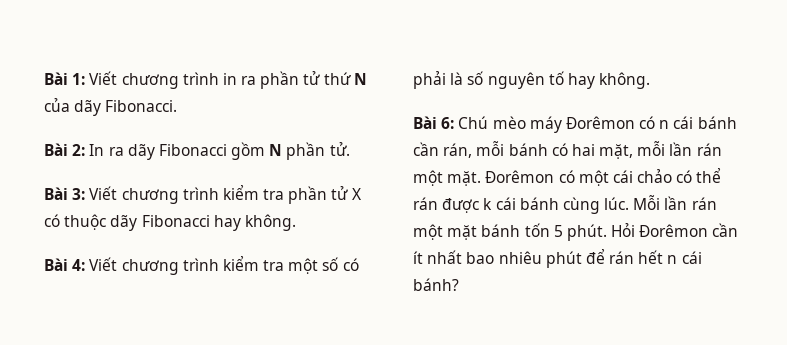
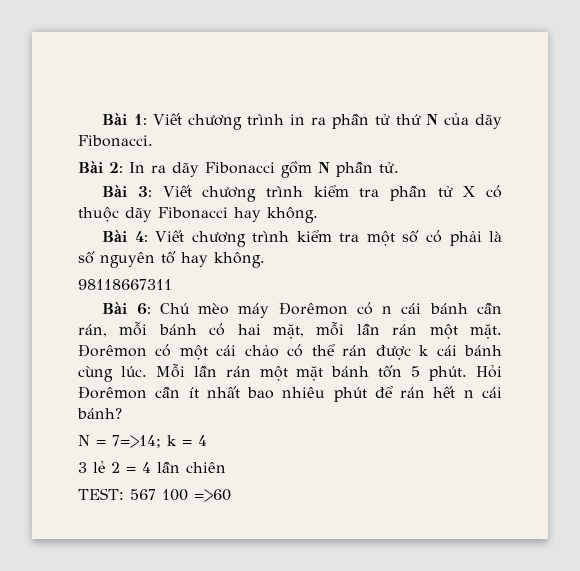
(651, 80) none -> [78,279,172,290] // 98118667311
(459, 284) none -> [78,435,207,448] [78,461,226,473] [78,488,231,502] // N = 7=>14; k = 4 // 3 lẻ 2 = 4 lần chiên // TEST: 567 100 =>60

